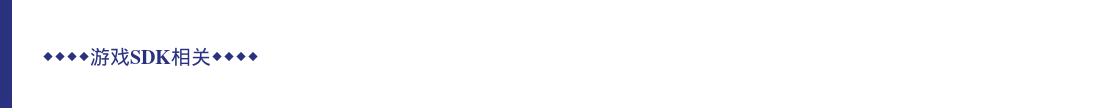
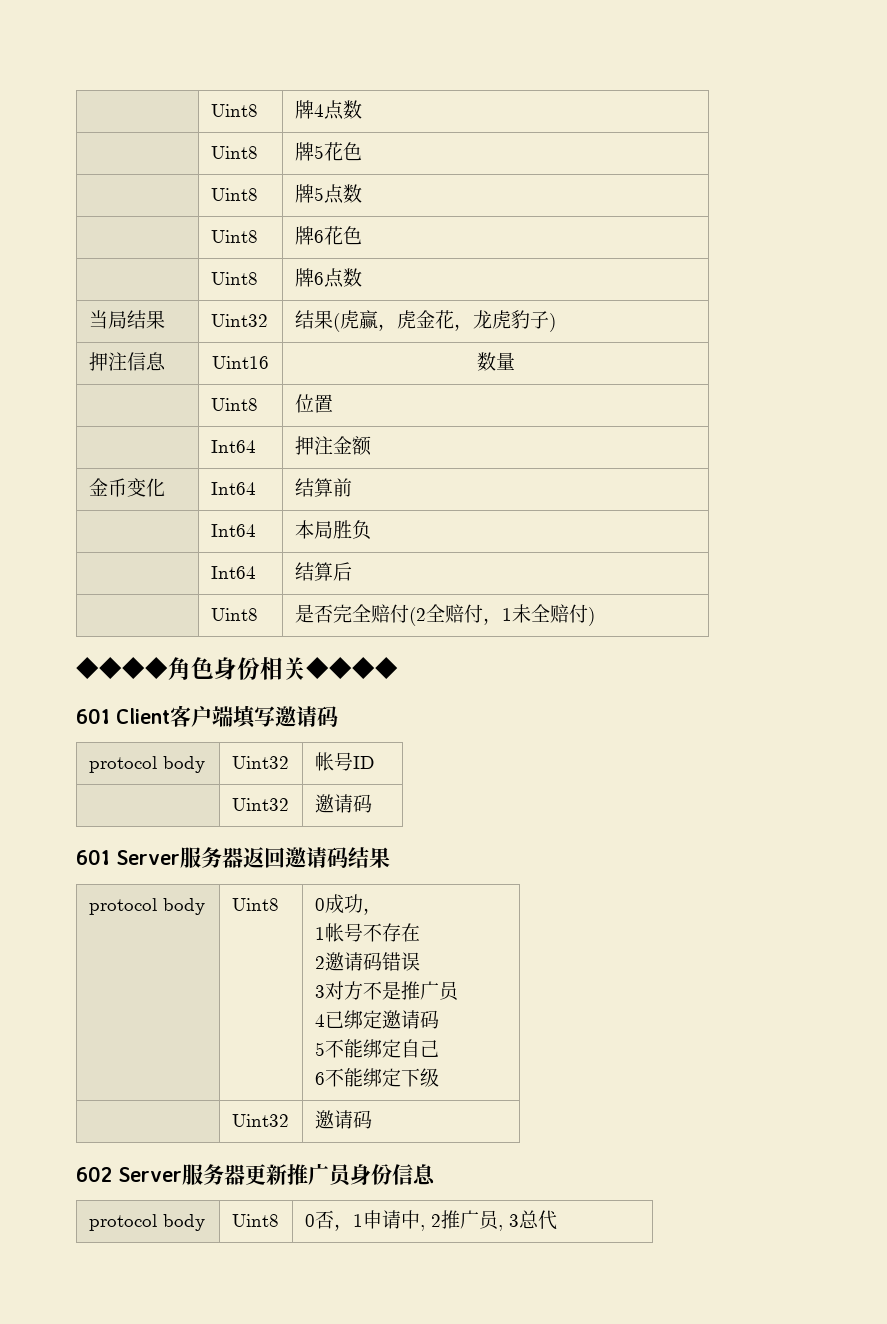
[42,47,259,66] ◆◆◆◆游戏SDK相关◆◆◆◆ -> [210,104,258,117] [294,100,362,120] [210,146,258,159] [294,142,362,161] [210,188,258,201] [294,184,362,204] [210,230,258,243] [294,226,362,245] [210,272,258,285] [294,268,362,288] [88,310,165,329] [210,314,268,327] [294,310,556,332] [88,352,166,371] [212,356,269,369] [476,352,515,371] [210,398,258,411] [294,394,333,413] [210,440,256,453] [294,436,372,456] [88,478,165,497] [210,482,256,495] [294,478,352,497] [210,524,256,537] [294,520,371,540] [210,566,256,579] [294,562,352,581] [210,608,258,621] [294,604,595,626] [76,657,398,680] [76,705,338,729] [88,756,205,773] [231,756,289,769] [314,752,375,771] [231,798,289,811] [314,794,372,813] [76,847,390,868] [88,898,205,915] [231,898,279,911] [314,894,382,915] [314,923,420,942] [314,952,420,971] [314,981,460,1001] [314,1010,439,1029] [314,1039,439,1058] [314,1068,439,1087] [231,1114,289,1127] [314,1110,372,1129] [76,1163,436,1187] [88,1214,205,1231] [231,1214,279,1227] [304,1210,557,1231] | Uint8 | 牌4点数 // | Uint8 | 牌5花色 // | Uint8 | 牌5点数 // | Uint8 | 牌6花色 // | Uint8 | 牌6点数 // 当局结果 | Uint32 | 结果(虎赢，虎金花，龙虎豹子) // 押注信息 | Uint16 | 数量 // | Uint8 | 位置 // | Int64 | 押注金额 // 金币变化 | Int64 | 结算前 // | Int64 | 本局胜负 // | Int64 | 结算后 // | Uint8 | 是否完全赔付(2全赔付，1未全赔付) // ◆◆◆◆角色身份相关◆◆◆◆ // 601 Client客户端填写邀请码 // protocol body | Uint32 | 帐号ID // | Uint32 | 邀请码 // 601 Server服务器返回邀请码结果 // protocol body | Uint8 | 0成功， // 1帐号不存在 // 2邀请码错误 // 3对方不是推广员 // 4已绑定邀请码 // 5不能绑定自己 // 6不能绑定下级 // | Uint32 | 邀请码 // 602 Server服务器更新推广员身份信息 // protocol body | Uint8 | 0否，1申请中, 2推广员, 3总代

